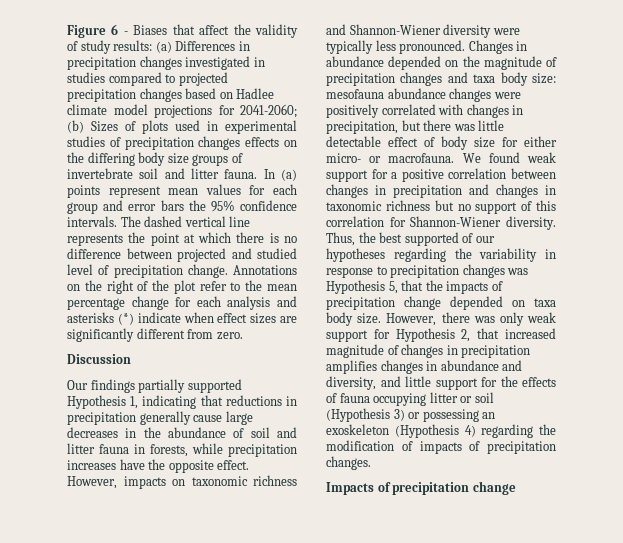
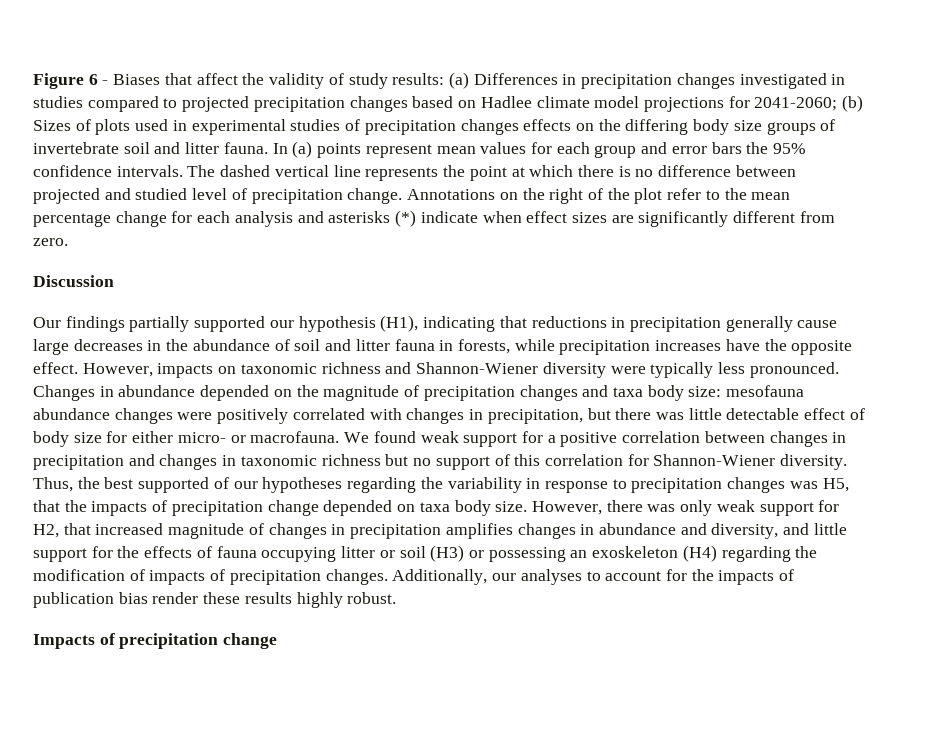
[67,395,139,409] Hypothesis 1, -> [269,315,419,332] our hypothesis (H1),
[326,280,398,294] Hypothesis 5, -> [822,478,849,492] H5,
[395,328,471,342] Hypothesis 2, -> [33,524,59,538] H2,
[326,408,405,422] (Hypothesis 3) -> [430,545,465,562] (H3)
[394,424,476,438] (Hypothesis 4) -> [682,545,717,562] (H4)
(371, 463) none -> [392,569,795,585] [33,592,397,608] Additionally, our analyses to account for the impacts of publication bias render these results highly robust.

